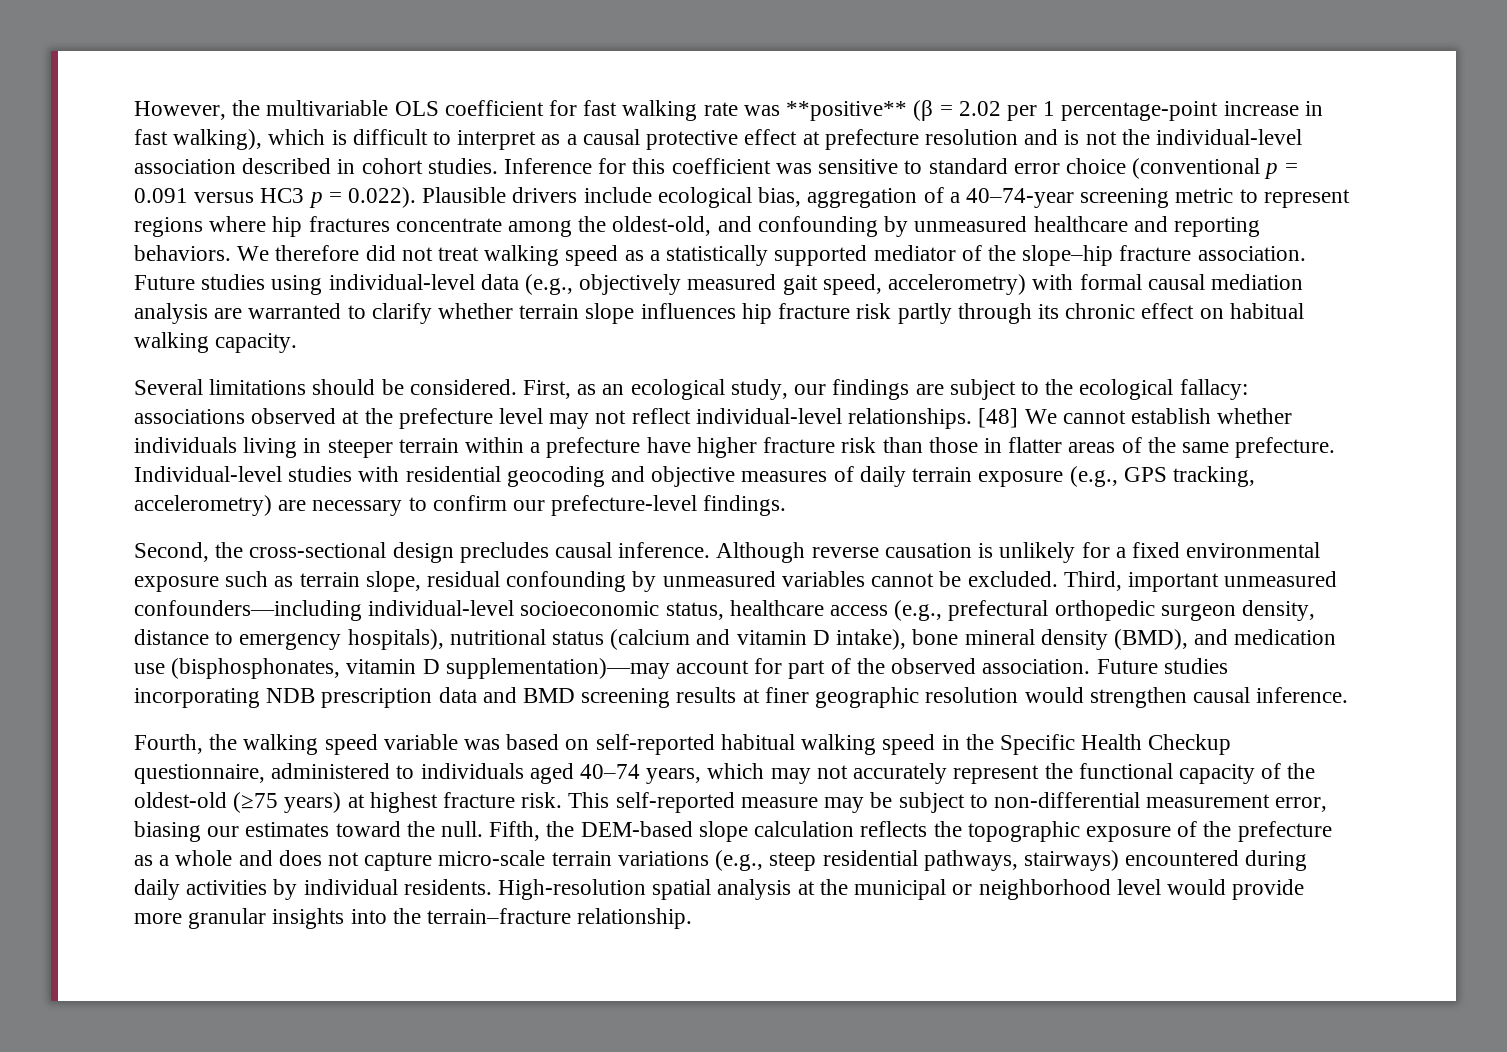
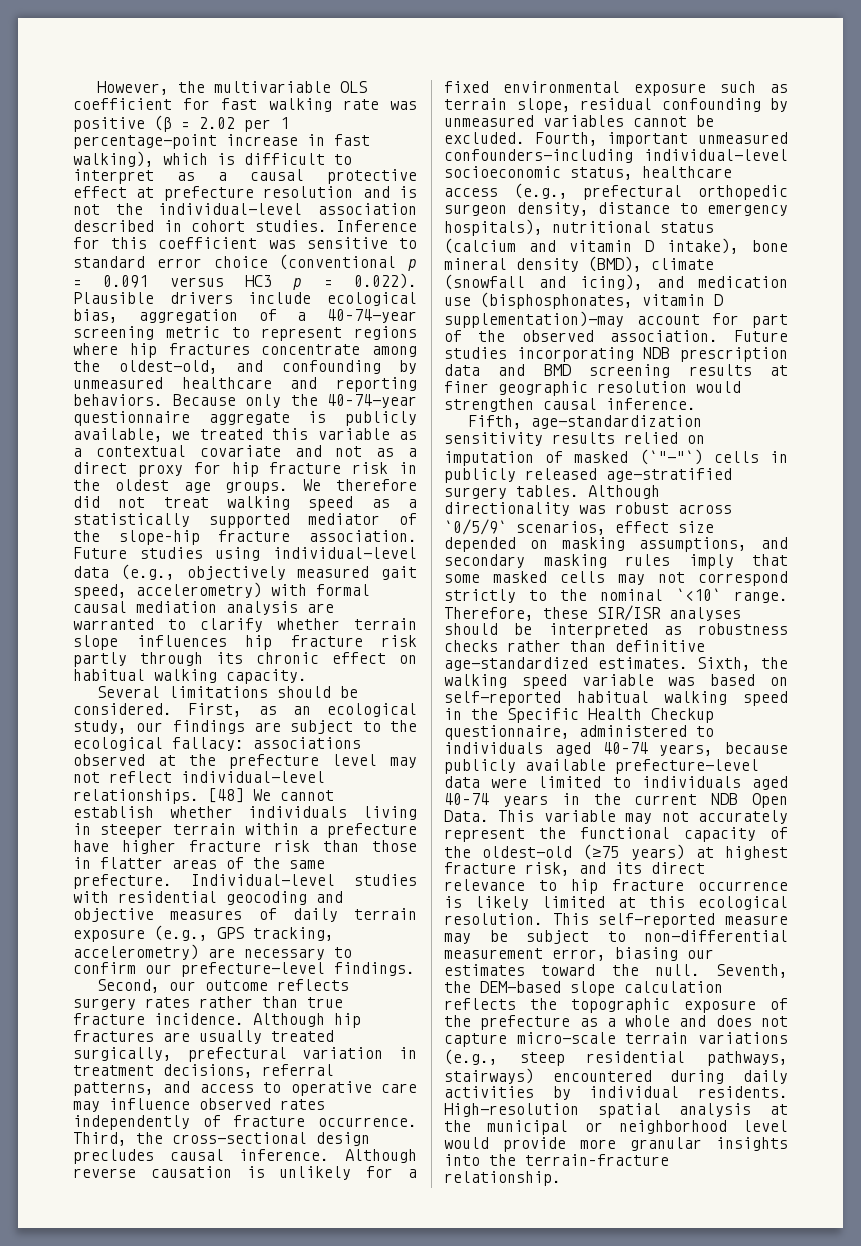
[786,101,908,121] **positive** -> [73,117,145,132] positive
(231, 253) none -> [172,394,417,408] [73,411,417,426] [73,428,417,442] [73,445,417,457] [73,462,417,477] [73,479,289,494] Because only the 40–74-year questionnaire aggregate is publicly available, we treated this variable as a contextual covariate and not as a direct proxy for hip fracture risk in the oldest age groups.
(209, 552) none -> [168,979,349,991] [73,996,343,1010] [73,1013,361,1028] [73,1030,334,1044] [73,1047,418,1062] [73,1064,334,1078] [73,1081,417,1096] [73,1098,325,1112] [73,1115,417,1130] [73,1132,127,1146] our outcome reflects surgery rates rather than true fracture incidence. Although hip fractures are usually treated surgically, prefectural variation in treatment decisions, referral patterns, and access to operative care may influence observed rates independently of fracture occurrence. Third,
[1063,571,1122,591] Third, -> [534,132,598,146] Fourth,
(1188, 639) none -> [651,258,714,270] [444,274,643,290] climate (snowfall and icing),
[134,734,203,754] Fourth, -> [467,415,702,429] [444,432,705,446] [444,449,788,466] [444,468,732,483] [444,485,660,499] [444,502,732,516] [444,519,714,535] [444,537,788,552] [444,554,788,569] [444,571,788,586] [444,588,788,603] [444,605,741,621] [444,623,788,638] [444,640,705,652] [444,657,752,671] Fifth, age-standardization sensitivity results relied on imputation of masked (`"-"`) cells in publicly released age-stratified surgery tables. Although directionality was robust across `0/5/9` scenarios, effect size depended on masking assumptions, and secondary masking rules imply that some masked cells may not correspond strictly to the nominal `<10` range. Therefore, these SIR/ISR analyses should be interpreted as robustness checks rather than definitive age-standardized estimates. Sixth,
[707,763,765,779] which -> [725,742,788,754] [444,759,759,774] [444,776,788,790] [444,793,788,808] [444,810,616,822] because publicly available prefecture-level data were limited to individuals aged 40–74 years in the current NDB Open Data. This variable
[521,792,563,808] risk. -> [525,862,705,876] [444,879,788,894] [444,896,788,910] [444,913,543,925] risk, and its direct relevance to hip fracture occurrence is likely limited at this ecological resolution.
[489,821,541,841] Fifth, -> [716,964,788,978] Seventh,

